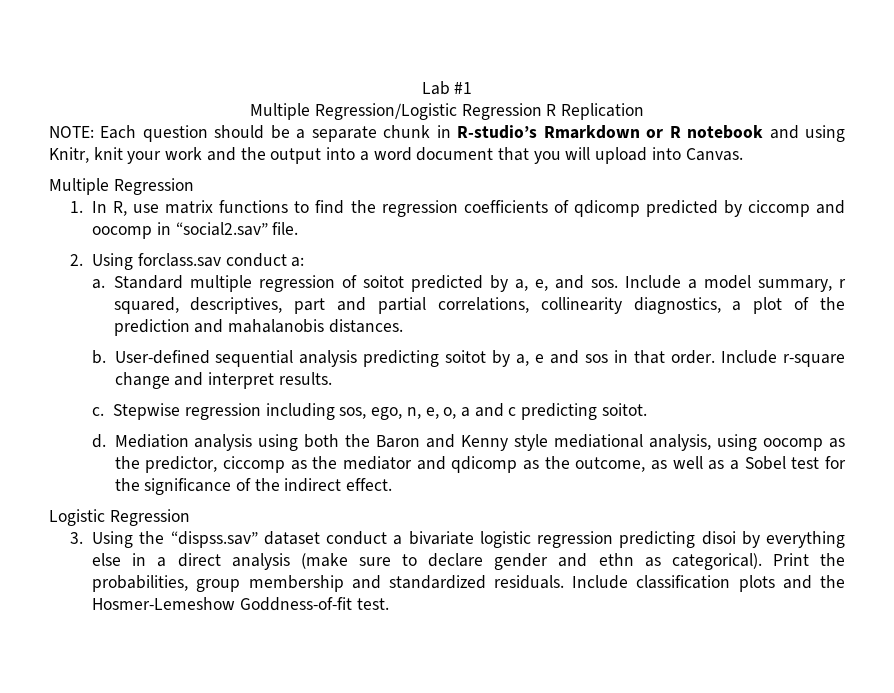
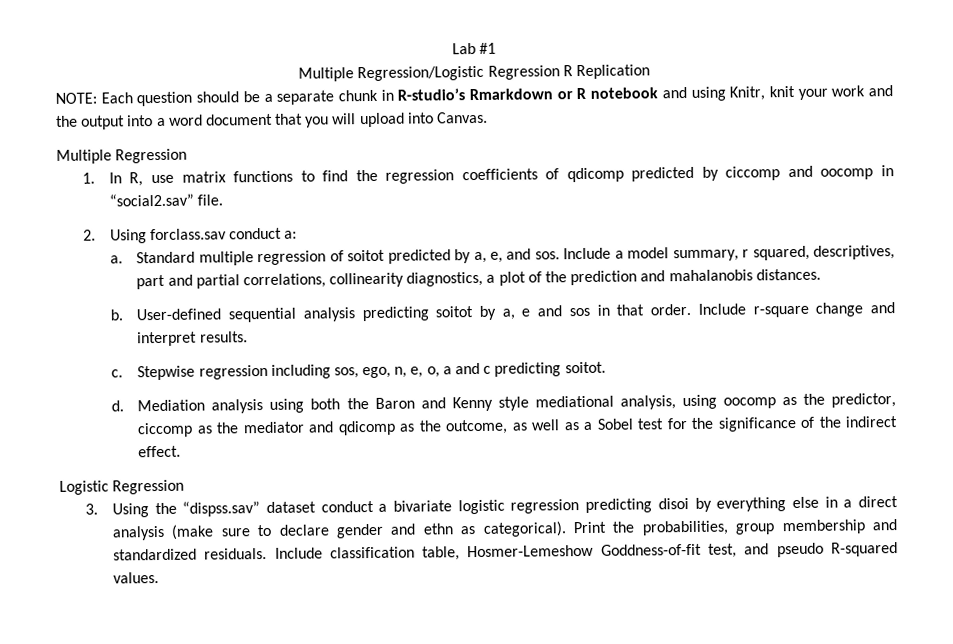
[738,575,845,592] [92,597,389,611] plots and the Hosmer-Lemeshow Goddness-of-fit test. -> [422,542,899,561] [112,572,159,584] table, Hosmer-Lemeshow Goddness-of-fit test, and pseudo R-squared values.

